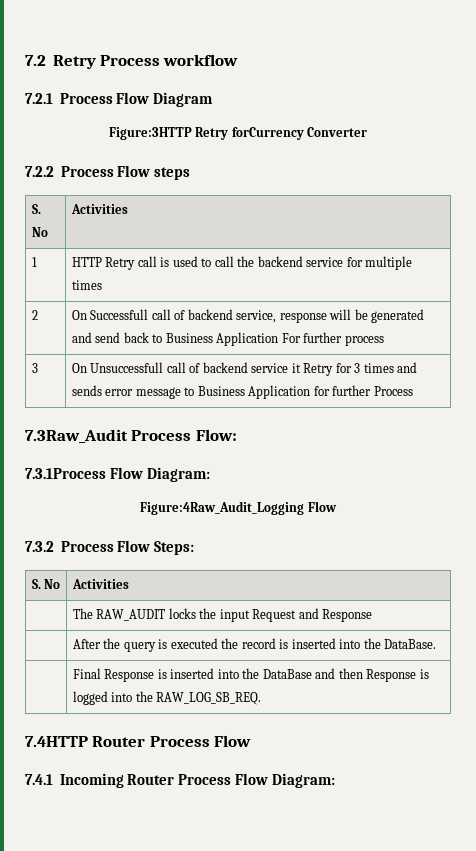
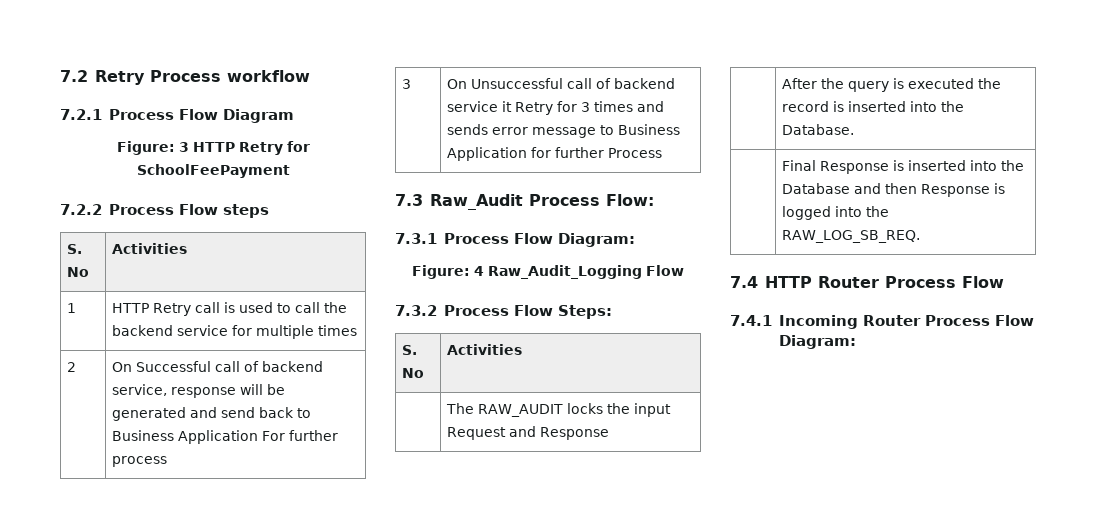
[108,127,368,140] Figure:3HTTP Retry forCurrency Converter -> [116,141,310,155] [136,164,290,178] Figure: 3 HTTP Retry for SchoolFeePayment
[90,309,149,320] Successfull -> [135,361,211,372] Successful
[90,362,164,373] Unsuccessfull -> [470,78,563,89] Unsuccessful
[25,429,128,443] 7.3Raw_Audit -> [395,194,523,210] 7.3 Raw_Audit
[25,468,106,479] 7.3.1Process -> [395,233,509,244] 7.3.1 Process
[140,501,305,515] Figure:4Raw_Audit_Logging -> [412,265,642,279] Figure: 4 Raw_Audit_Logging
[384,639,437,649] DataBase. -> [781,124,854,135] Database.
[262,669,312,679] DataBase -> [781,183,850,194] Database
[25,736,88,747] 7.4HTTP -> [730,276,812,288] 7.4 HTTP

